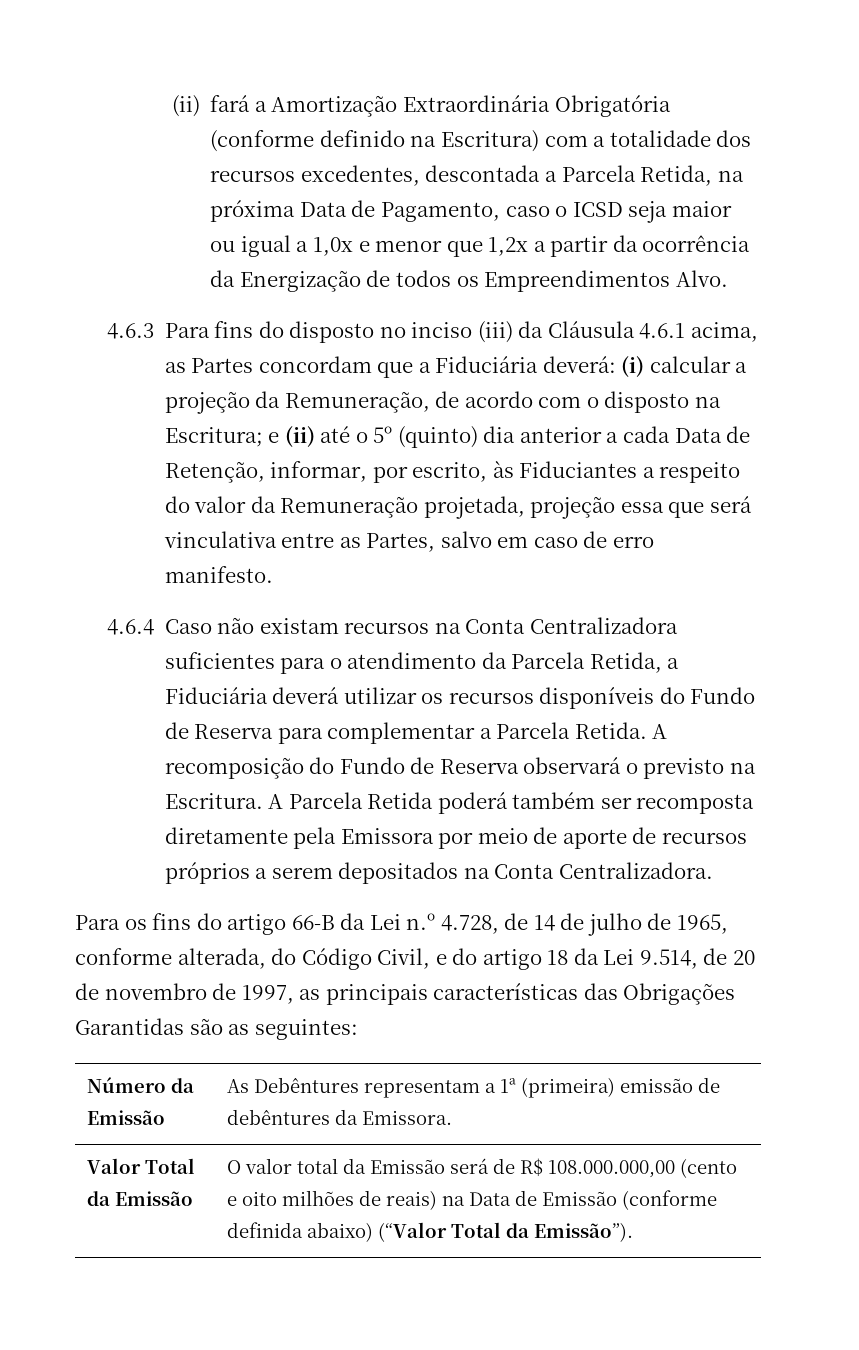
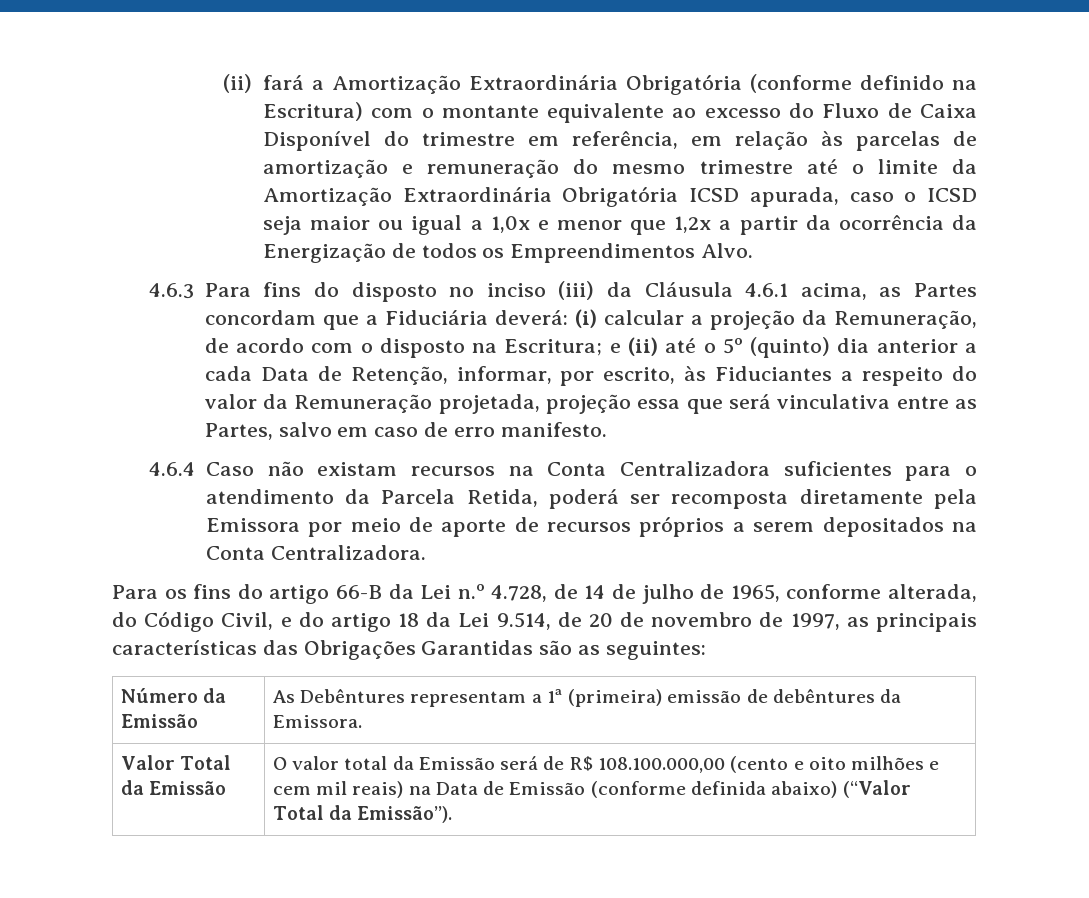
[593,130,752,147] [210,165,744,186] [210,200,501,222] a totalidade dos recursos excedentes, descontada a Parcela Retida, na próxima Data de Pagamento, -> [421,103,978,123] [262,131,977,151] [262,159,978,178] [262,186,839,207] o montante equivalente ao excesso do Fluxo de Caixa Disponível do trimestre em referência, em relação às parcelas de amortização e remuneração do mesmo trimestre até o limite da Amortização Extraordinária Obrigatória ICSD apurada,
[667,658,680,669] [164,687,756,709] [164,722,668,744] [164,757,756,779] [164,792,596,814] a Fiduciária deverá utilizar os recursos disponíveis do Fundo de Reserva para complementar a Parcela Retida. A recomposição do Fundo de Reserva observará o previsto na Escritura. A Parcela Retida poderá também -> [548,489,619,509] poderá
[547,1160,675,1178] 108.000.000,00 -> [597,757,725,773] 108.100.000,00
[358,1190,381,1206] de -> [929,761,940,770] [272,781,348,795] e cem mil

